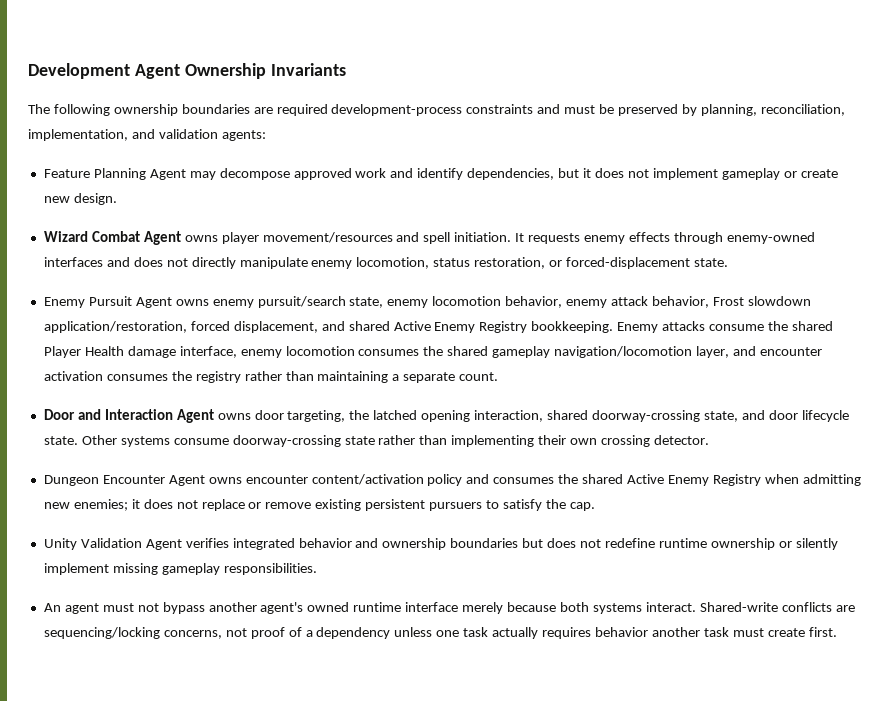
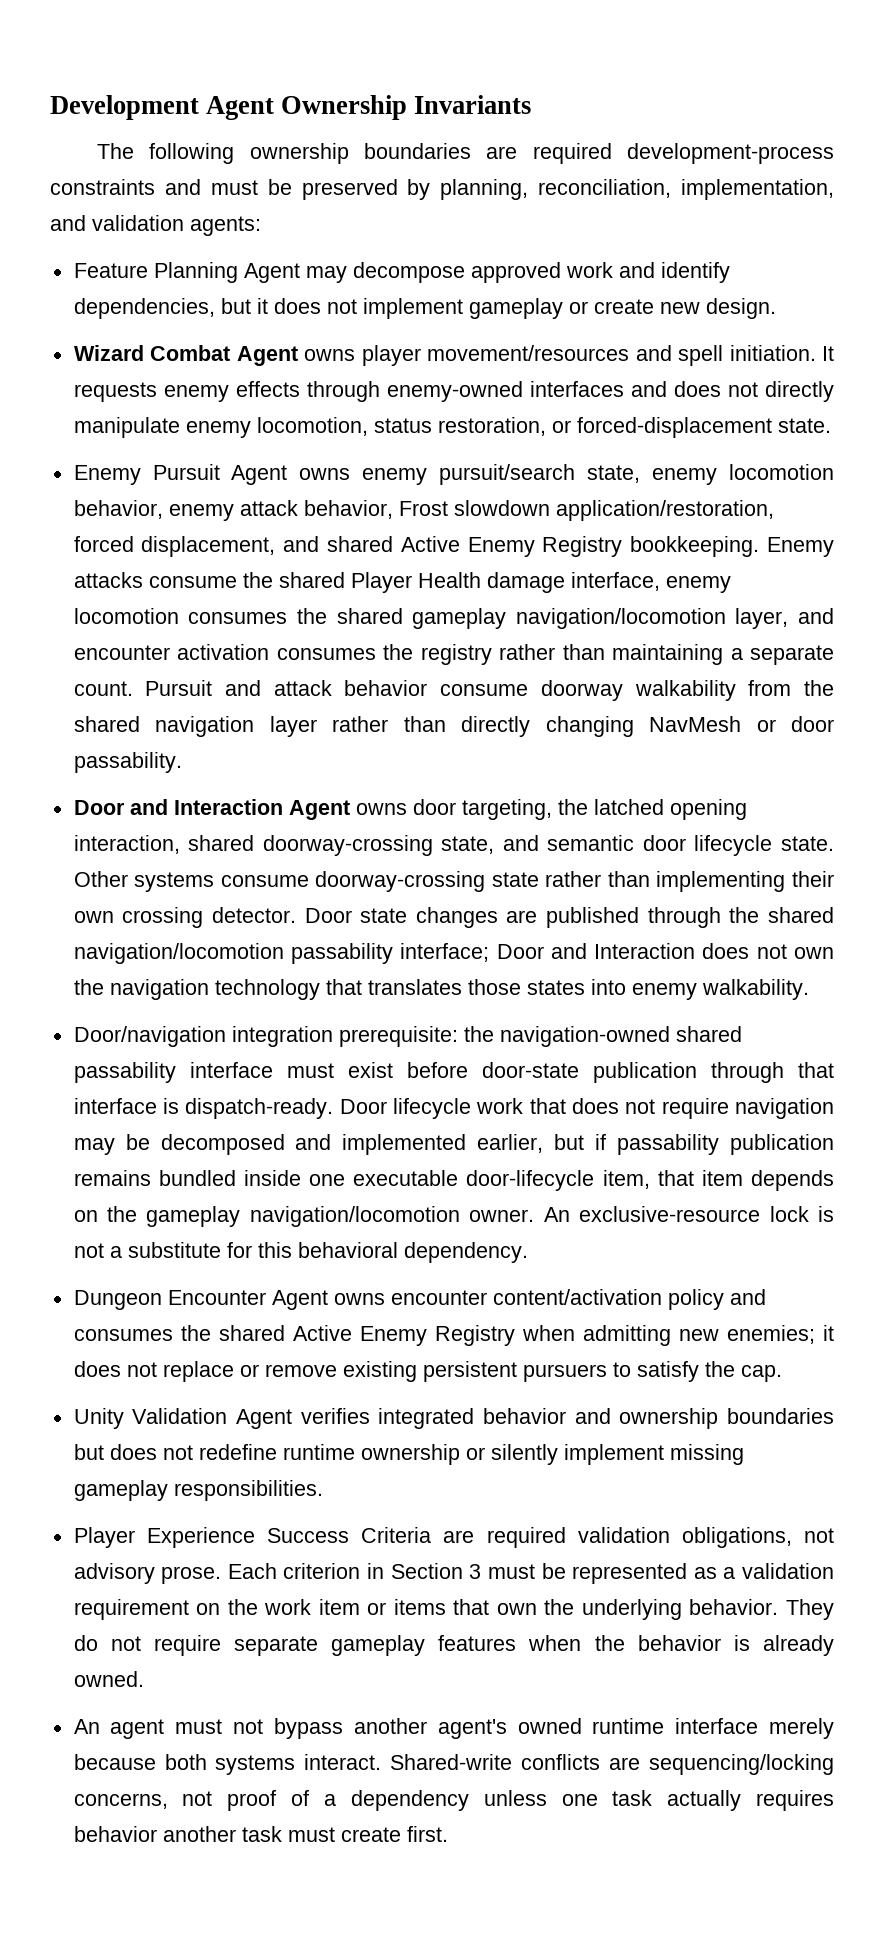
(499, 376) none -> [145,680,834,701] [73,716,835,737] [73,752,182,773] Pursuit and attack behavior consume doorway walkability from the shared navigation layer rather than directly changing NavMesh or door passability.
(765, 415) none -> [547,835,635,851] semantic
(709, 440) none -> [304,907,834,928] [73,943,835,964] [73,979,809,1000] [73,1026,742,1047] [73,1062,835,1083] [73,1098,835,1119] [73,1134,835,1155] [73,1170,834,1191] [73,1206,835,1227] [73,1242,528,1263] Door state changes are published through the shared navigation/locomotion passability interface; Door and Interaction does not own the navigation technology that translates those states into enemy walkability. // Door/navigation integration prerequisite: the navigation-owned shared passability interface must exist before door-state publication through that interface is dispatch-ready. Door lifecycle work that does not require navigation may be decomposed and implemented earlier, but if passability publication remains bundled inside one executable door-lifecycle item, that item depends on the gameplay navigation/locomotion owner. An exclusive-resource lock is not a substitute for this behavioral dependency.
(317, 569) none -> [73,1527,835,1548] [73,1563,834,1584] [73,1599,835,1620] [73,1635,834,1656] [73,1671,144,1687] // Player Experience Success Criteria are required validation obligations, not advisory prose. Each criterion in Section 3 must be represented as a validation requirement on the work item or items that own the underlying behavior. They do not require separate gameplay features when the behavior is already owned.

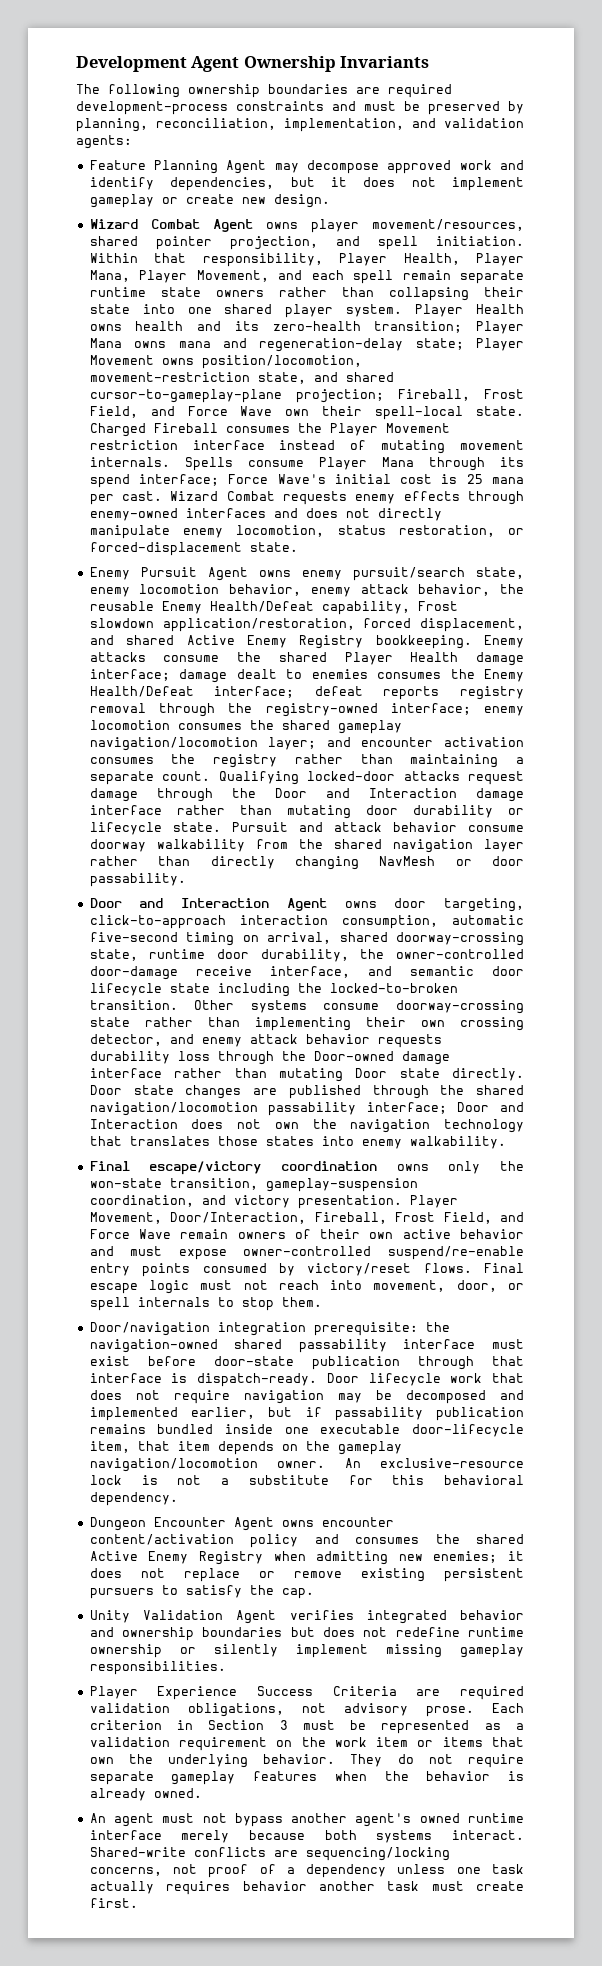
[427,345,835,366] movement/resources and spell initiation. It -> [372,219,524,231] [89,236,524,250] [89,253,524,267] [89,270,524,284] [89,287,524,301] [89,304,524,318] [89,321,524,334] [89,338,524,352] [89,355,362,369] [89,372,394,384] [89,389,524,403] [89,406,524,420] [89,423,450,437] [89,440,524,454] [89,457,524,471] [89,474,524,488] [89,491,275,505] movement/resources, shared pointer projection, and spell initiation. Within that responsibility, Player Health, Player Mana, Player Movement, and each spell remain separate runtime state owners rather than collapsing their state into one shared player system. Player Health owns health and its zero-health transition; Player Mana owns mana and regeneration-delay state; Player Movement owns position/locomotion, movement-restriction state, and shared cursor-to-gameplay-plane projection; Fireball, Frost Field, and Force Wave own their spell-local state. Charged Fireball consumes the Player Movement restriction interface instead of mutating movement internals. Spells consume Player Mana through its spend interface; Force Wave's initial cost is 25 mana per cast. Wizard Combat
(393, 509) none -> [499,584,524,594] [89,601,410,615] the reusable Enemy Health/Defeat capability,
[570,572,660,591] interface, -> [89,669,524,683] [89,686,524,700] [89,703,471,717] interface; damage dealt to enemies consumes the Enemy Health/Defeat interface; defeat reports registry removal through the registry-owned interface;
[735,608,789,629] layer, -> [268,737,317,750] layer;
(133, 688) none -> [218,771,524,785] [89,788,524,802] [89,805,524,819] [89,822,221,835] Qualifying locked-door attacks request damage through the Door and Interaction damage interface rather than mutating door durability or lifecycle state.
[557,799,747,820] [73,835,835,856] the latched opening interaction, shared doorway-crossing state, and semantic door lifecycle state. -> [89,915,524,929] [89,932,524,946] [89,949,524,962] [89,966,524,980] [89,983,458,997] [89,1000,178,1010] click-to-approach interaction consumption, automatic five-second timing on arrival, shared doorway-crossing state, runtime door durability, the owner-controlled door-damage receive interface, and semantic door lifecycle state including the locked-to-broken transition.
[211,907,296,923] detector. -> [89,1034,442,1048] [89,1051,450,1065] [89,1068,524,1082] detector, and enemy attack behavior requests durability loss through the Door-owned damage interface rather than mutating Door state directly.
(809, 989) none -> [89,1161,524,1175] [89,1178,418,1192] [89,1195,458,1209] [89,1212,524,1224] [89,1229,524,1239] [89,1246,524,1260] [89,1263,524,1277] [89,1280,524,1294] [89,1297,322,1311] // Final escape/victory coordination owns only the won-state transition, gameplay-suspension coordination, and victory presentation. Player Movement, Door/Interaction, Fireball, Frost Field, and Force Wave remain owners of their own active behavior and must expose owner-controlled suspend/re-enable entry points consumed by victory/reset flows. Final escape logic must not reach into movement, door, or spell internals to stop them.

